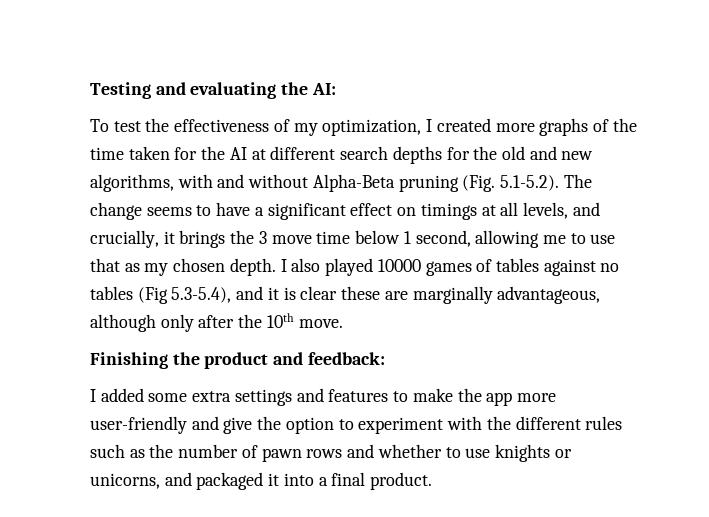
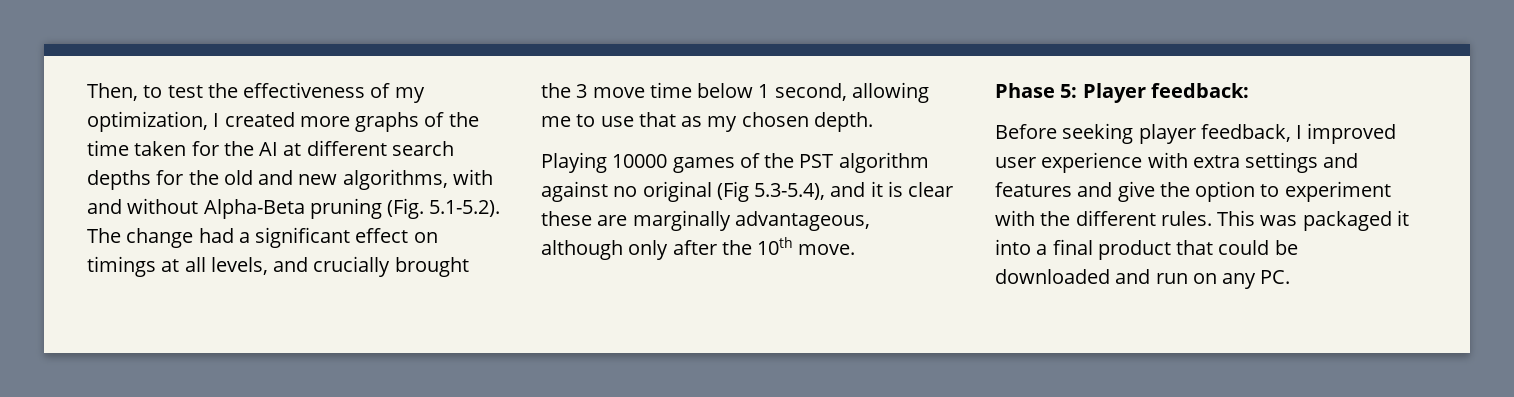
[90,82,336,99] [90,119,109,132] Testing and evaluating the AI: // To -> [87,83,163,101] Then, to
[146,202,251,216] seems to have -> [198,228,234,243] had
[90,230,226,248] crucially, it brings -> [313,256,469,277] crucially brought
[280,258,539,276] I also played 10000 games of tables -> [541,152,929,173] // Playing 10000 games of the PST algorithm
[90,286,133,300] tables -> [642,181,712,202] original
[90,352,385,369] [90,388,556,406] [90,416,187,434] Finishing the product and feedback: // I added some extra settings and features to make the app more user-friendly -> [995,83,1249,103] [995,123,1397,144] [995,152,1359,173] [995,182,1072,197] Phase 5: Player feedback: // Before seeking player feedback, I improved user experience with extra settings and features
[585,416,623,430] [90,444,572,462] [90,472,192,489] rules such as the number of pawn rows and whether to use knights or unicorns, and -> [1160,210,1298,226] rules. This was
[370,472,433,490] product. -> [1097,240,1298,260] [995,269,1291,289] product that could be downloaded and run on any PC.

